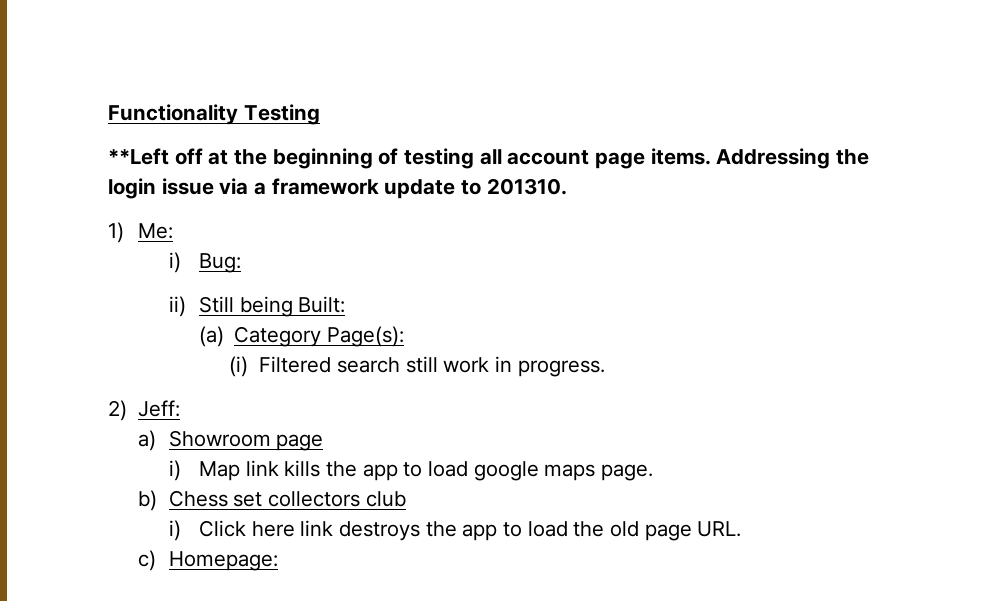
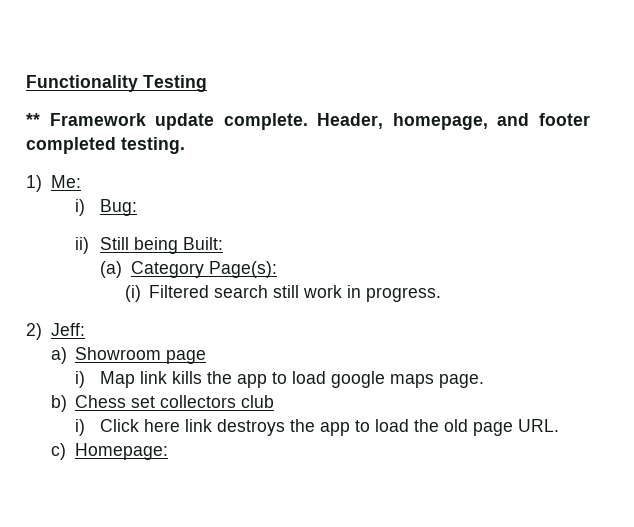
[108,148,870,169] [108,178,567,199] **Left off at the beginning of testing all account page items. Addressing the login issue via a framework update to 201310. -> [26,113,590,130] [26,137,185,154] ** Framework update complete. Header, homepage, and footer completed testing.

